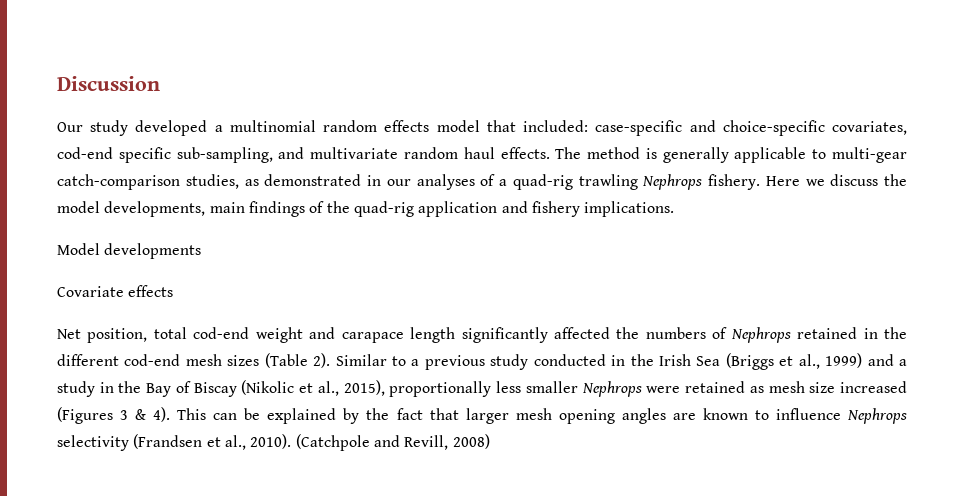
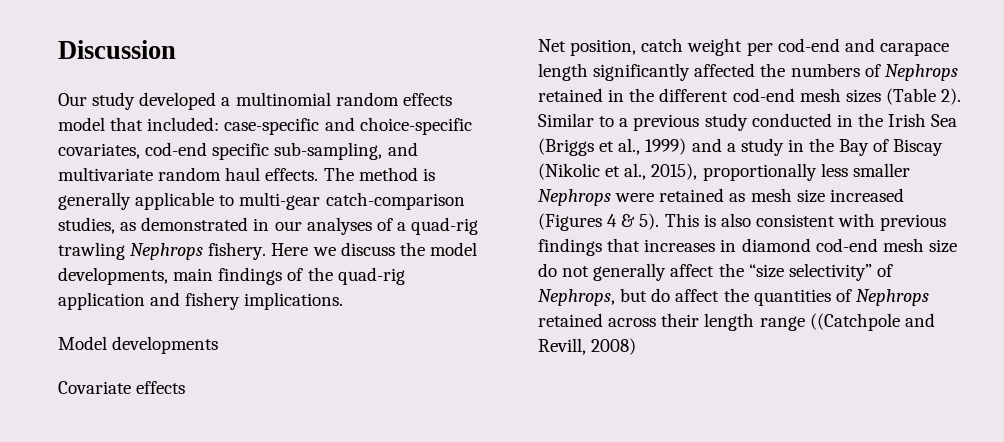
[153,327,303,343] total cod-end weight -> [641,38,840,56] catch weight per cod-end
[120,407,907,424] [57,434,370,451] 3 & 4). This can be explained by the fact that larger mesh opening angles are known to influence Nephrops selectivity (Frandsen et al., 2010). (Catchpole -> [607,213,947,231] [538,238,957,256] [538,263,893,281] [538,288,929,306] [538,313,900,331] 4 & 5). This is also consistent with previous findings that increases in diamond cod-end mesh size do not generally affect the “size selectivity” of Nephrops, but do affect the quantities of Nephrops retained across their length range ((Catchpole

